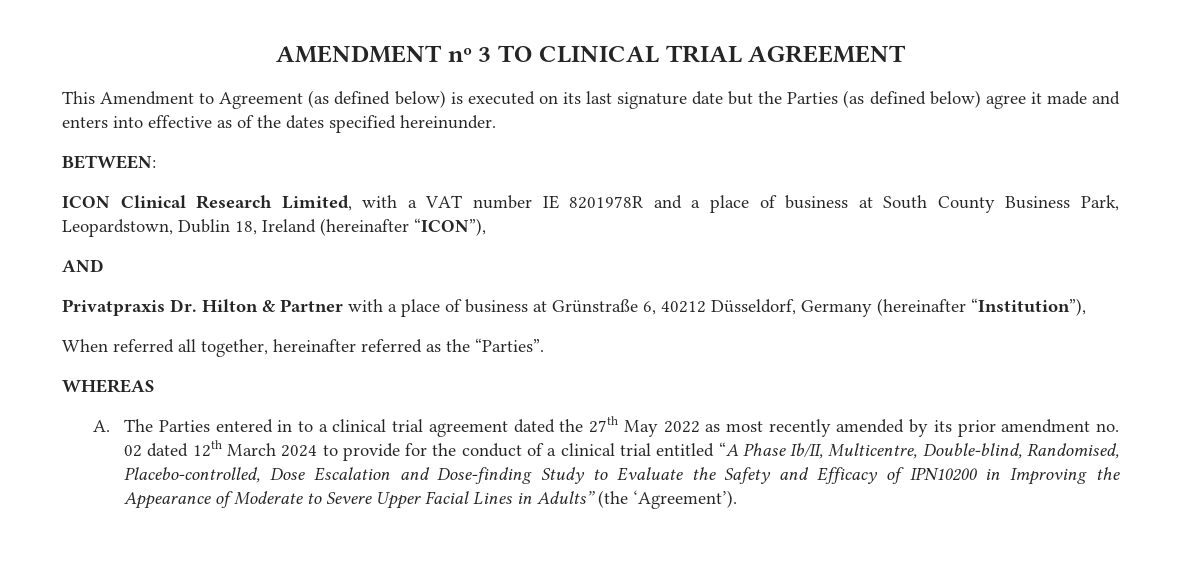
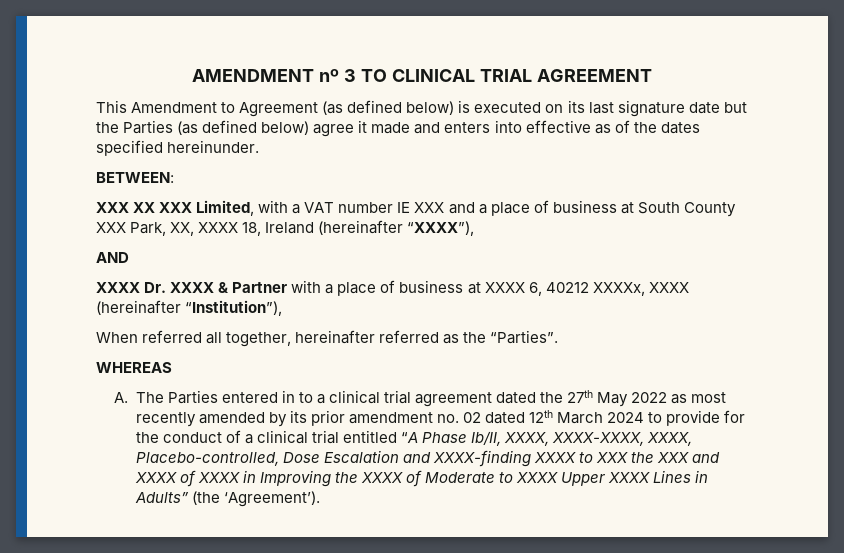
[62,195,273,209] ICON Clinical Research -> [96,202,193,213] XXX XX XXX
[569,196,644,209] 8201978R -> [414,202,445,213] XXX
[1005,195,1119,211] [62,219,230,237] Business Park, Leopardstown, Dublin -> [96,222,239,236] XXX Park, XX, XXXX
[414,218,486,236] “ICON”), -> [407,221,475,236] “XXXX”),
[62,299,258,316] Privatpraxis Dr. Hilton -> [96,282,215,293] XXXX Dr. XXXX
[552,299,638,313] Grünstraße -> [484,282,525,293] XXXX
[711,299,872,317] Düsseldorf, Germany -> [592,282,689,296] XXXXx, XXXX
[828,443,1119,459] Multicentre, Double-blind, Randomised, -> [503,432,693,446] XXXX, XXXX-XXXX, XXXX,
[437,467,978,484] Dose-finding Study to Evaluate the Safety and Efficacy of IPN10200 -> [432,450,720,467] [134,470,240,487] XXXX-finding XXXX to XXX the XXX and XXXX of XXXX
[124,492,212,509] Appearance -> [360,472,403,483] XXXX
[326,491,470,509] Severe Upper Facial -> [515,472,651,486] XXXX Upper XXXX

